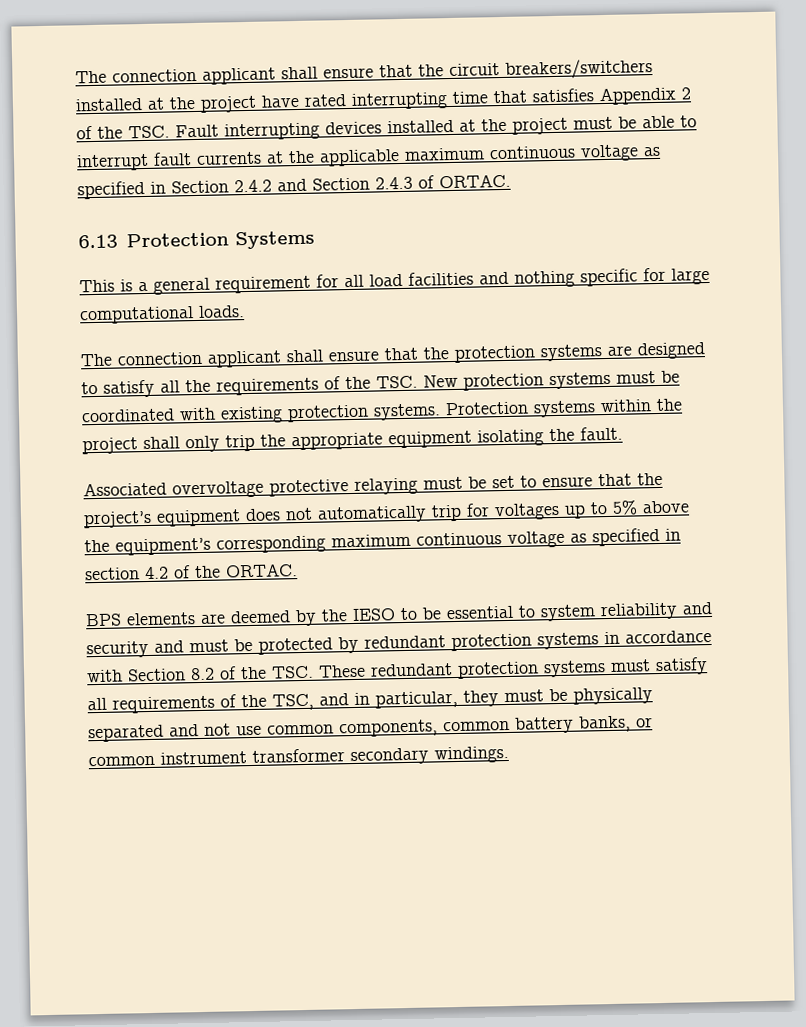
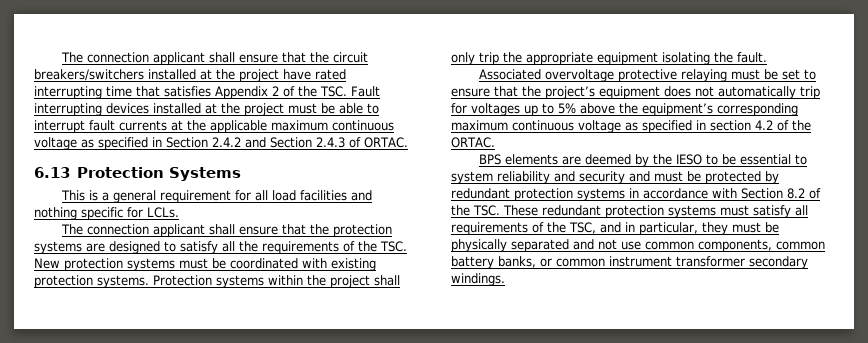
[671,267,710,285] [79,305,245,325] large computational loads. -> [147,207,179,218] LCLs.

